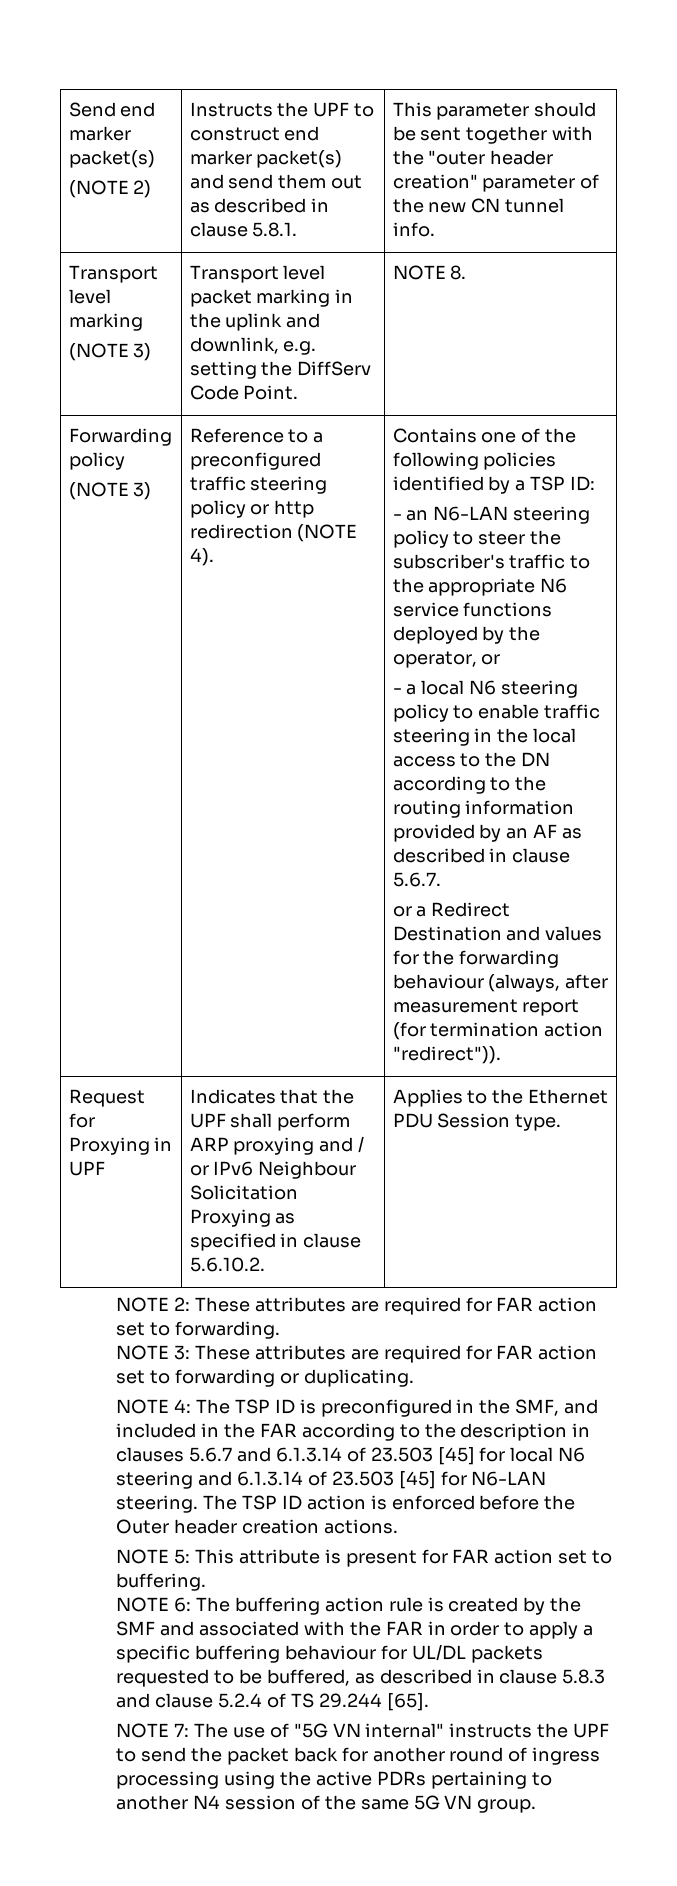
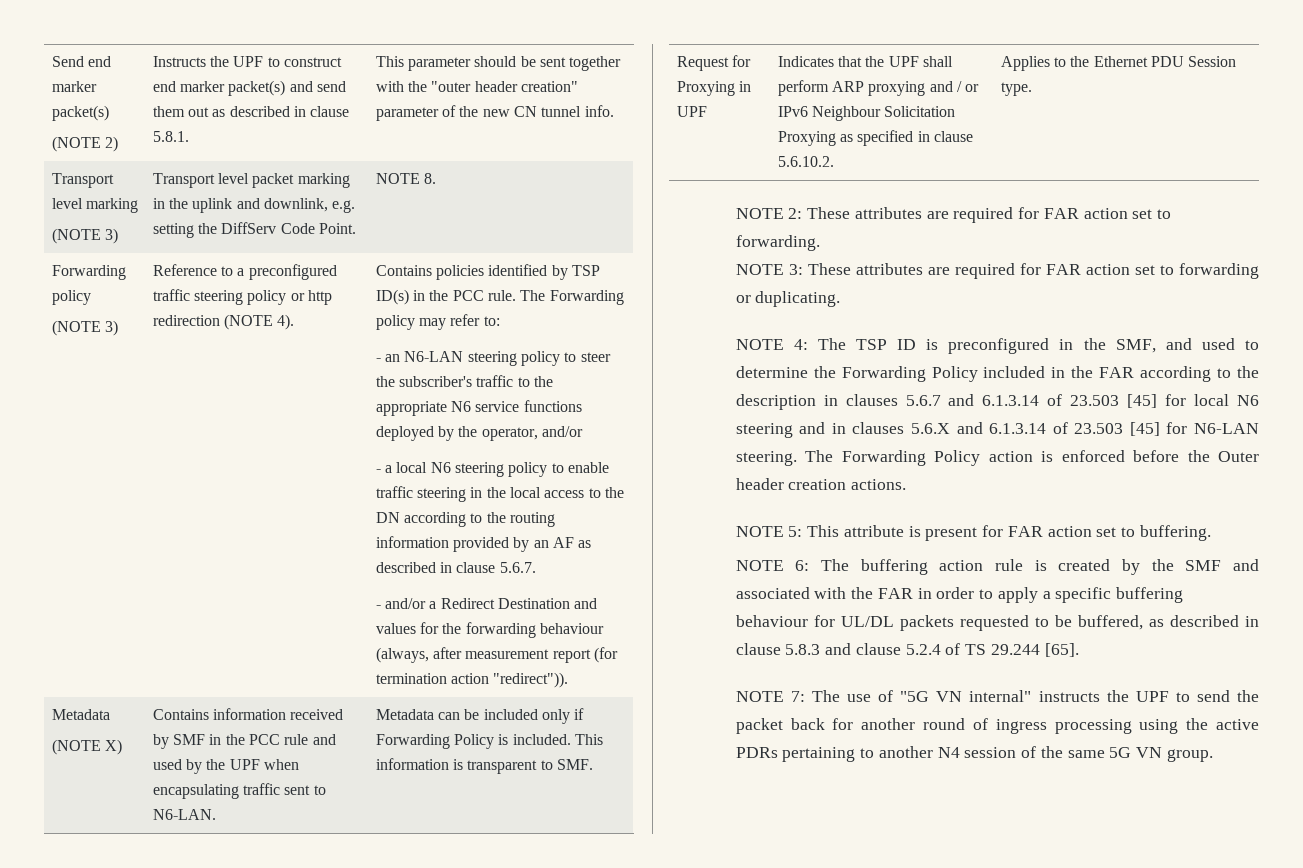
[481,428,577,443] [392,452,557,470] [392,476,595,494] one of the following policies identified by a TSP ID: -> [435,264,600,280] [375,289,624,305] [375,314,500,330] policies identified by TSP ID(s) in the PCC rule. The Forwarding policy may refer to:
[481,654,501,665] or -> [541,426,583,437] and/or
[392,906,412,917] or -> [375,598,426,609] - and/or
(501, 1055) none -> [51,709,110,720] [51,739,122,755] [152,708,344,720] [152,734,336,749] [152,759,299,774] [152,783,326,799] [152,809,216,820] [375,708,585,724] [375,734,603,749] [375,758,593,774] // Metadata // (NOTE X) | Contains information received by SMF in the PCC rule and used by the UPF when encapsulating traffic sent to N6-LAN. | Metadata can be included only if Forwarding Policy is included. This information is transparent to SMF.
(599, 1406) none -> [1201,338,1259,350] [735,366,978,382] used to determine the Forwarding Policy
(233, 1478) none -> [831,422,983,434] in clauses 5.6.X and
[242,1495,303,1510] TSP ID -> [841,450,981,466] Forwarding Policy

